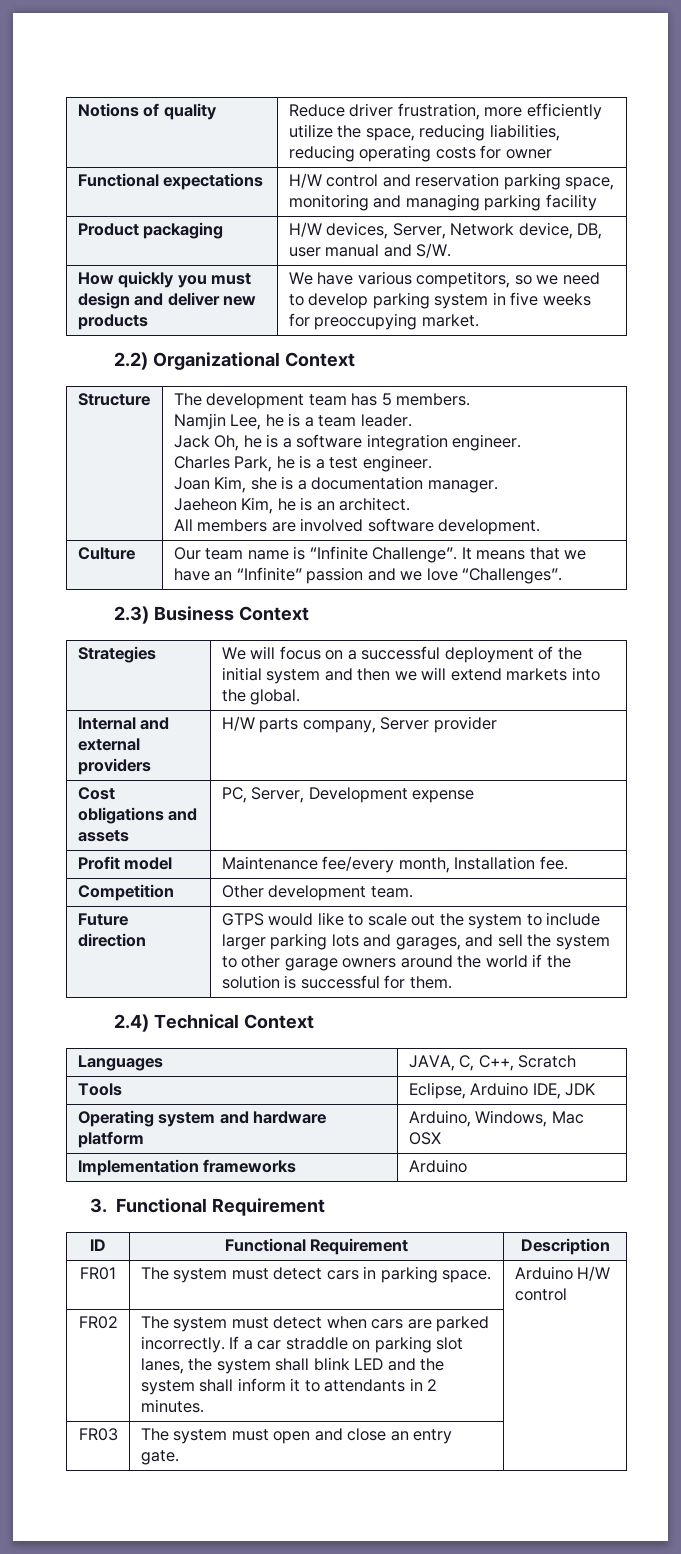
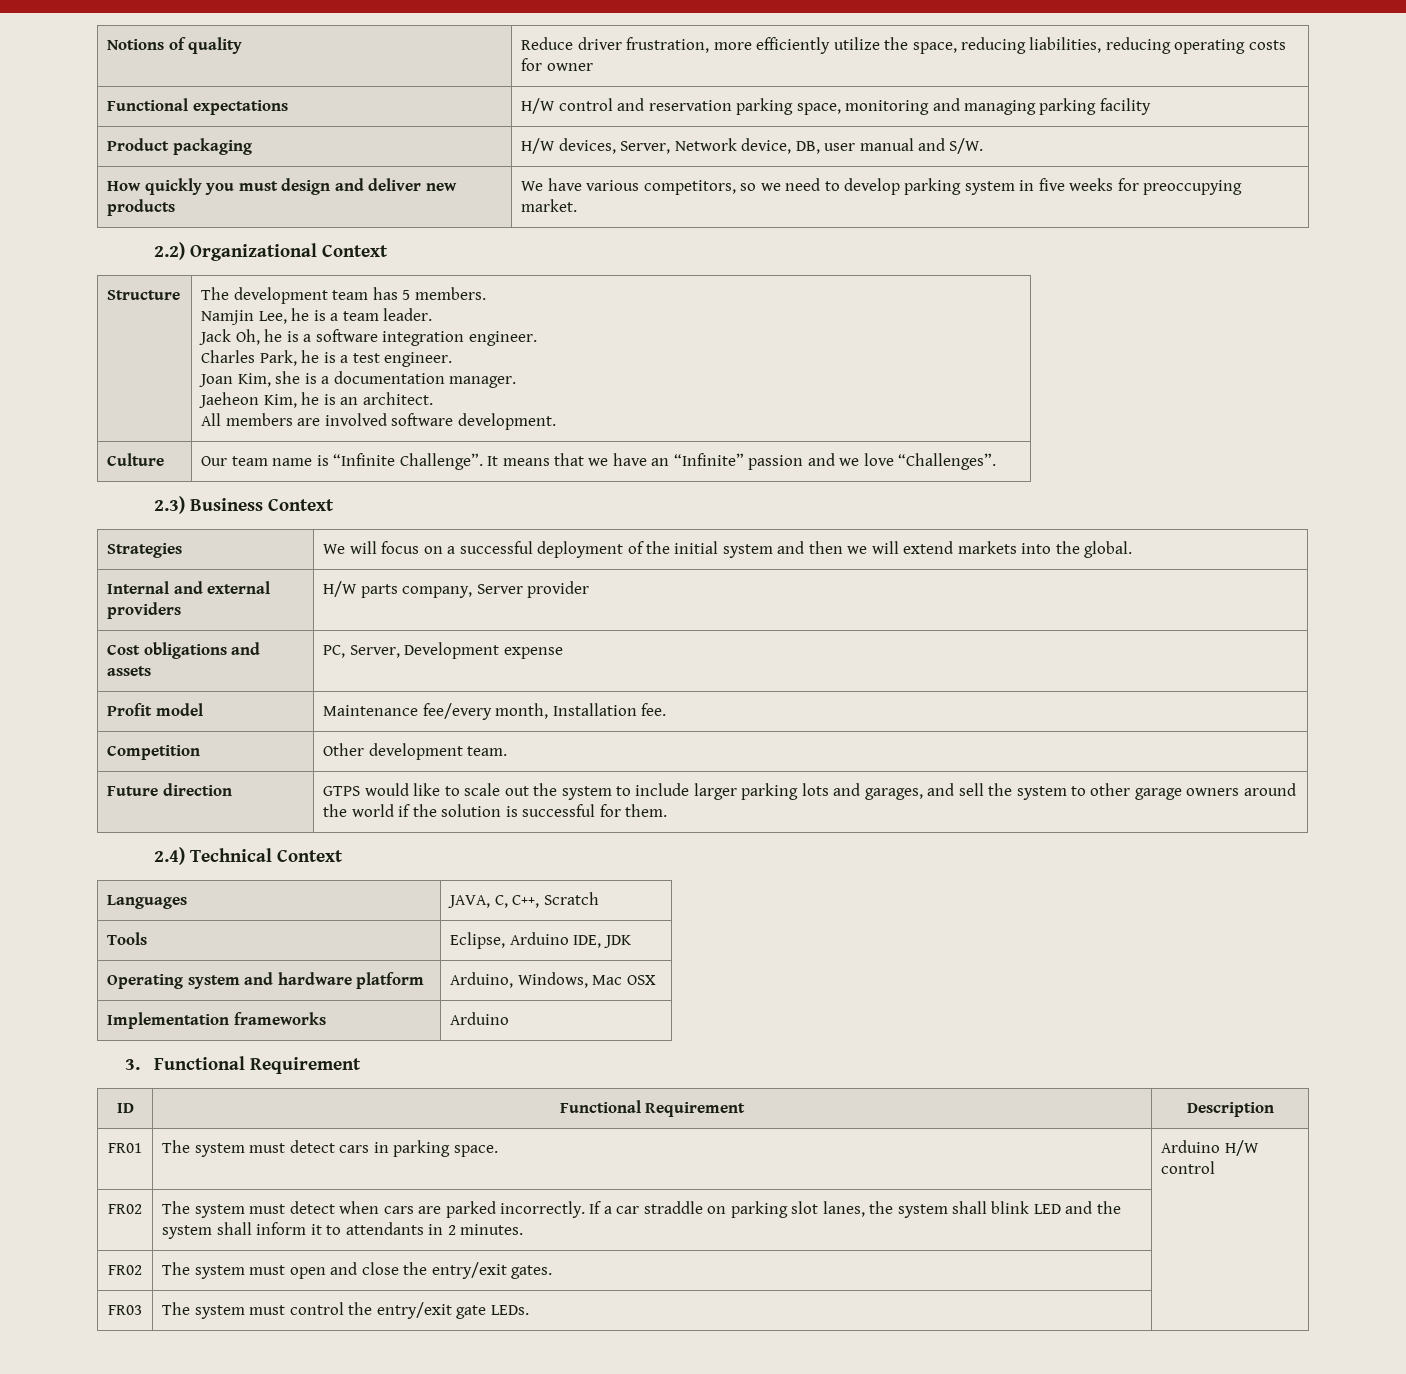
[78,1428,118,1441] FR03 -> [108,1265,142,1275] FR02
[390,1429,453,1444] [140,1450,179,1465] an entry gate. -> [403,1262,552,1279] [108,1305,142,1315] [162,1302,529,1319] the entry/exit gates. | // FR03 | The system must control the entry/exit gate LEDs.

